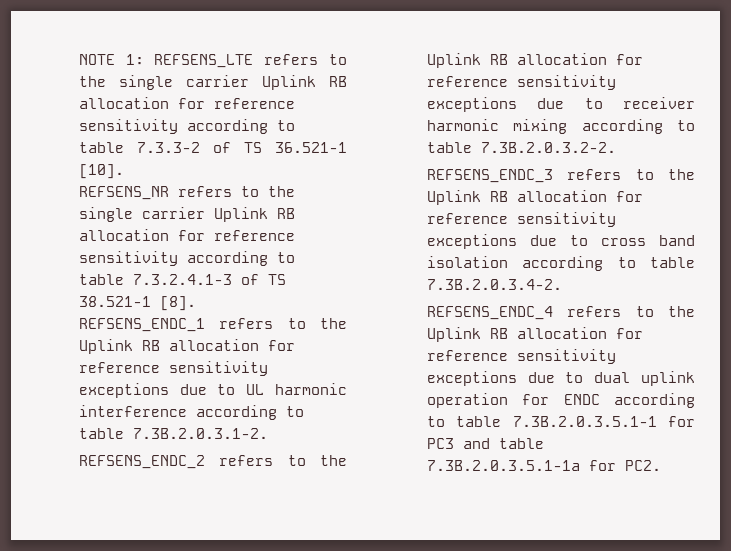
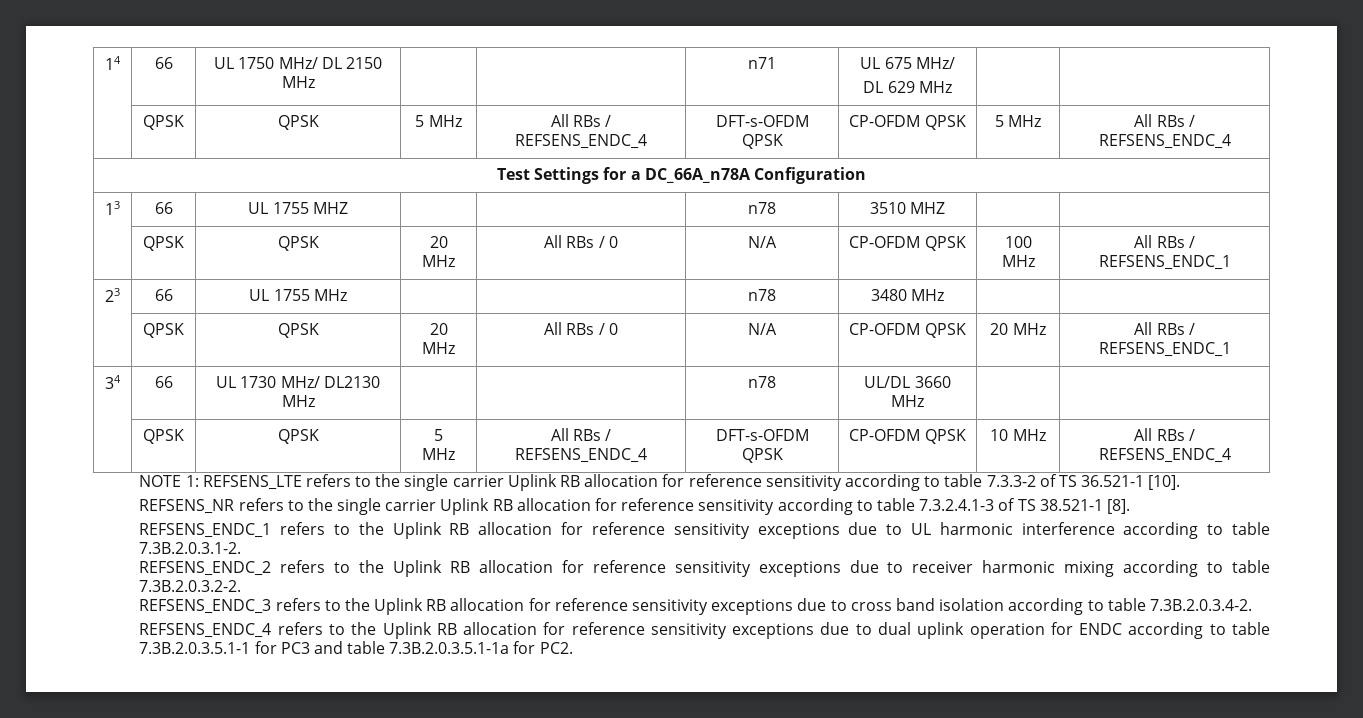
(78, 59) none -> [105,56,121,70] [154,57,173,69] [214,57,382,69] [281,76,315,88] [748,57,776,69] [860,57,955,69] [863,81,952,93] [143,115,184,130] [277,115,319,130] [415,115,462,127] [550,114,612,127] [515,134,647,149] [715,115,809,127] [741,134,783,149] [849,115,966,130] [994,115,1042,127] [1134,114,1195,127] [1098,134,1231,149] [497,167,866,184] [105,201,120,215] [154,202,173,214] [248,202,348,214] [748,202,776,214] [869,202,946,214] [143,236,184,251] [277,236,319,251] [429,236,448,248] [422,255,455,267] [544,235,618,248] [748,236,777,248] [849,236,966,251] [1004,236,1032,248] [1001,255,1035,267] [1134,235,1195,248] [1098,255,1231,270] [105,288,120,302] [154,289,173,301] [249,289,347,301] [748,289,776,301] [870,289,945,301] [143,323,184,338] [277,323,319,338] [429,323,448,335] [422,342,455,354] [544,322,618,335] [748,323,777,335] [849,323,966,338] [990,323,1046,335] [1134,322,1195,335] [1098,342,1231,357] [105,375,121,389] [154,376,173,388] [216,376,380,388] [281,395,315,407] [748,376,776,388] [864,376,951,388] [891,395,924,407] [143,429,184,444] [277,429,319,444] [434,429,443,441] [422,448,455,460] [550,428,612,441] [515,448,647,463] [715,429,809,441] [741,448,783,463] [849,429,966,444] [990,429,1046,441] [1134,428,1195,441] [1098,448,1231,463] 14 | 66 | UL 1750 MHz/ DL 2150 MHz | | | n71 | UL 675 MHz/ // DL 629 MHz | | // | QPSK | QPSK | 5 MHz | All RBs / REFSENS_ENDC_4 | DFT-s-OFDM QPSK | CP-OFDM QPSK | 5 MHz | All RBs / REFSENS_ENDC_4 // Test Settings for a DC_66A_n78A Configuration // 13 | 66 | UL 1755 MHZ | | | n78 | 3510 MHZ | | // | QPSK | QPSK | 20 MHz | All RBs / 0 | N/A | CP-OFDM QPSK | 100 MHz | All RBs / REFSENS_ENDC_1 // 23 | 66 | UL 1755 MHz | | | n78 | 3480 MHz | | // | QPSK | QPSK | 20 MHz | All RBs / 0 | N/A | CP-OFDM QPSK | 20 MHz | All RBs / REFSENS_ENDC_1 // 34 | 66 | UL 1730 MHz/ DL2130 MHz | | | n78 | UL/DL 3660 MHz | | // | QPSK | QPSK | 5 // MHz | All RBs / REFSENS_ENDC_4 | DFT-s-OFDM QPSK | CP-OFDM QPSK | 10 MHz | All RBs / REFSENS_ENDC_4 //

